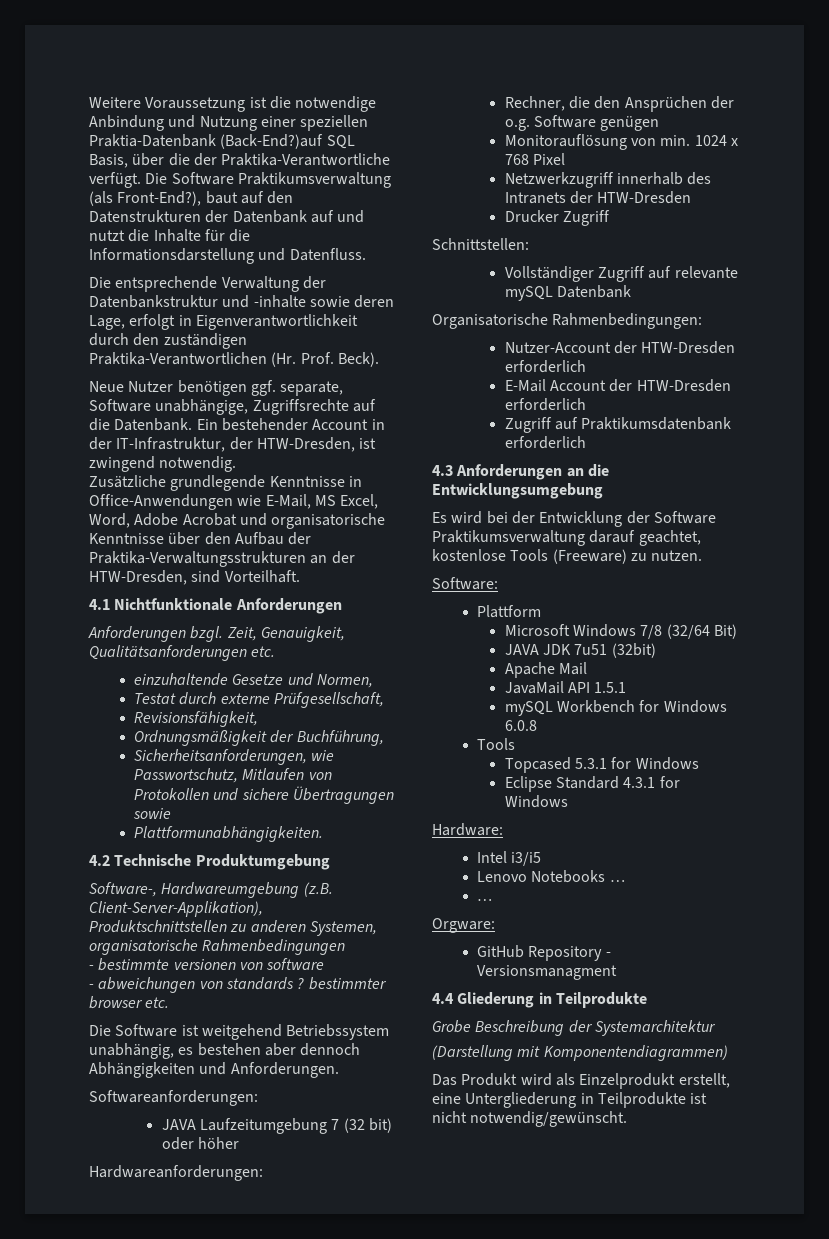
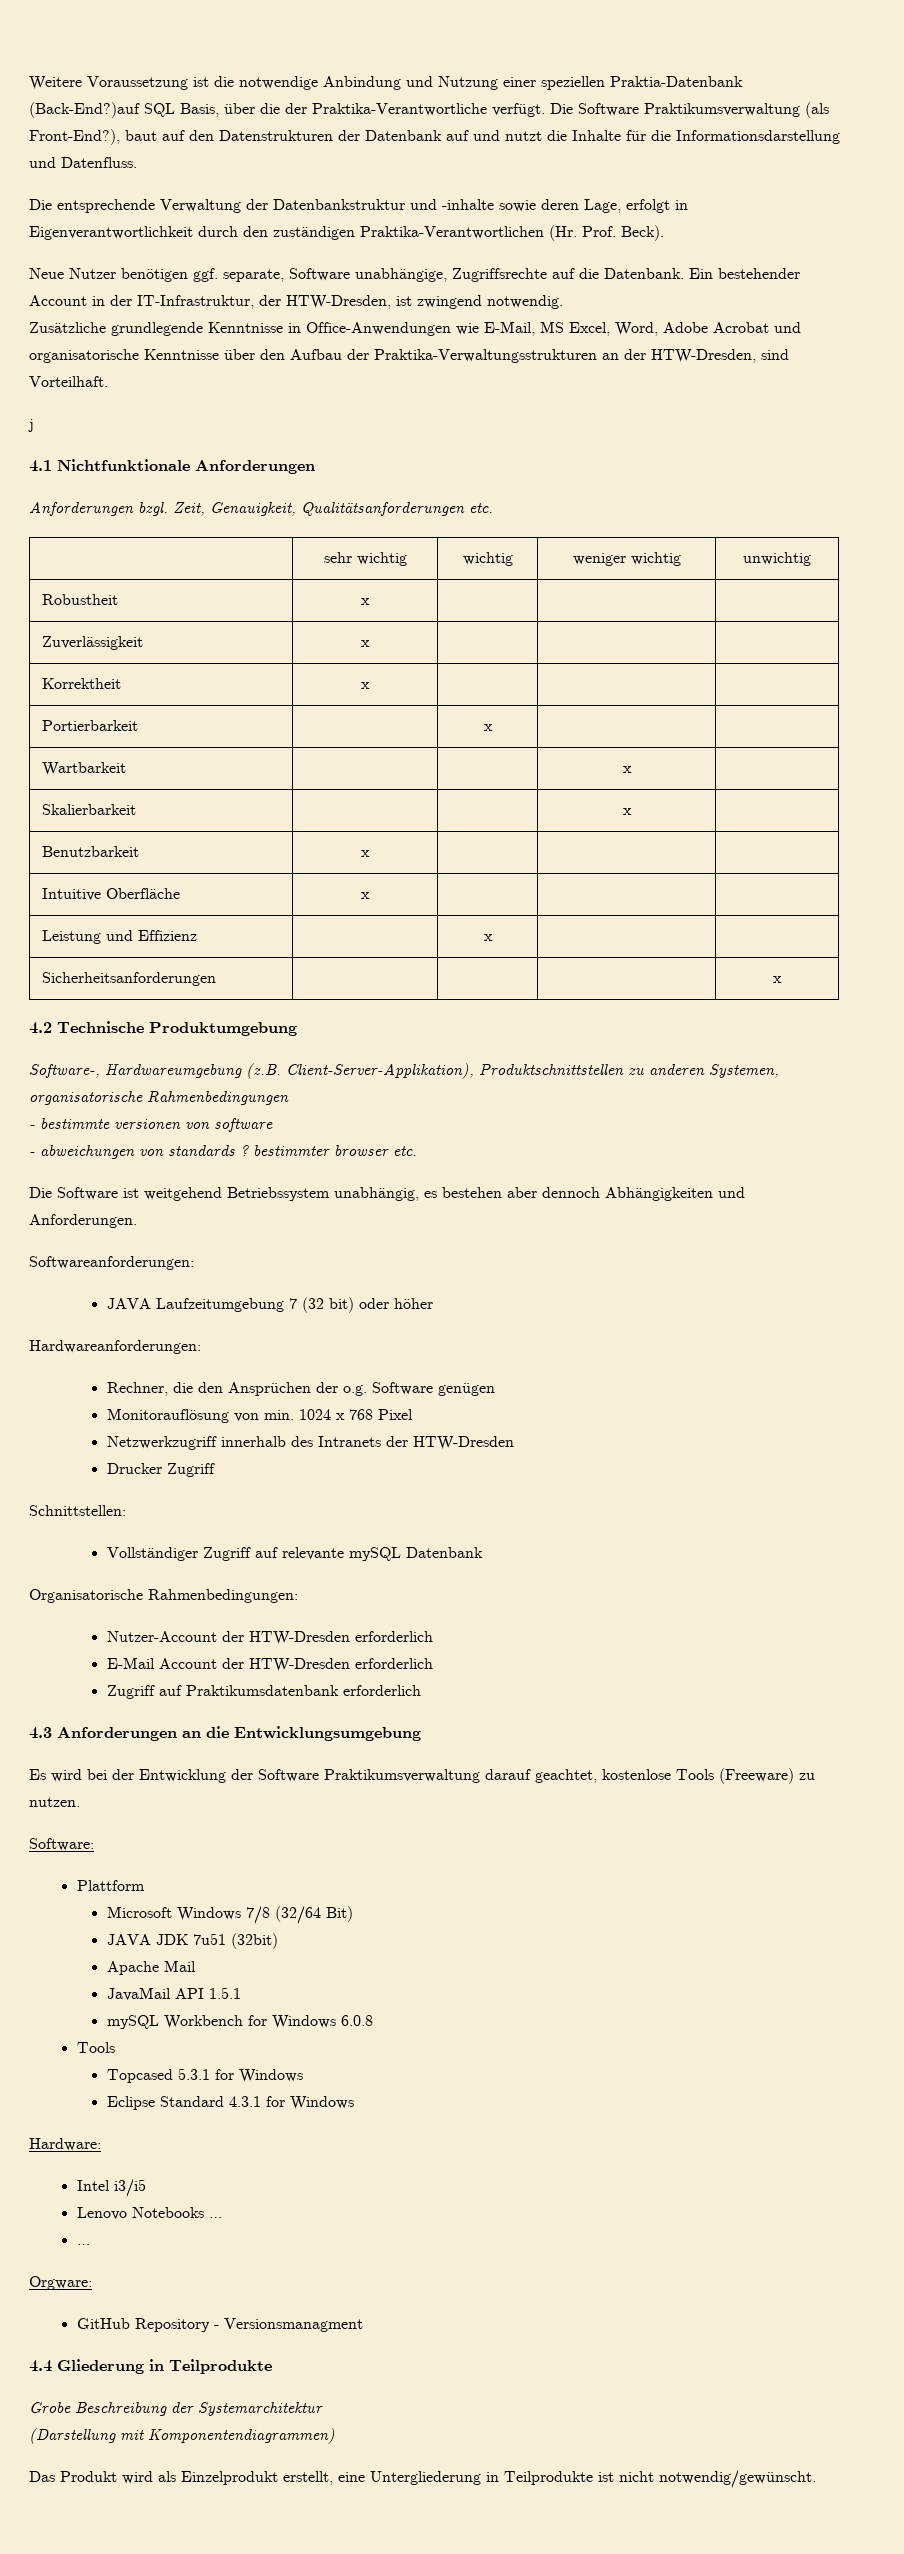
(300, 576) none -> [28,419,34,432] // j
[134,673,374,688] [134,692,385,708] [134,711,259,727] [134,730,384,746] [134,749,335,765] [134,768,332,783] [134,786,395,804] [133,808,172,819] [134,826,324,842] // einzuhaltende Gesetze und Normen, // Testat durch externe Prüfgesellschaft, // Revisionsfähigkeit, // Ordnungsmäßigkeit der Buchführung, // Sicherheitsanforderungen, wie Passwortschutz, Mitlaufen von Protokollen und sichere Übertragungen sowie // Plattformunabhängigkeiten. -> [323,552,407,566] [462,552,513,566] [572,552,681,566] [743,552,811,566] [41,594,118,605] [361,598,370,605] [41,636,143,650] [361,640,370,647] [41,678,121,689] [361,682,370,689] [41,720,138,731] [483,724,493,731] [41,762,126,776] [622,766,632,773] [41,804,136,815] [622,808,632,815] [41,846,139,857] [361,850,370,857] [41,888,180,901] [361,892,370,899] [41,930,197,944] [483,934,493,941] [41,972,216,986] [773,976,782,983] // | sehr wichtig | wichtig | weniger wichtig | unwichtig // Robustheit | x | | | // Zuverlässigkeit | x | | | // Korrektheit | x | | | // Portierbarkeit | | x | | // Wartbarkeit | | | x | // Skalierbarkeit | | | x | // Benutzbarkeit | x | | | // Intuitive Oberfläche | x | | | // Leistung und Effizienz | | x | | // Sicherheitsanforderungen | | | | x

